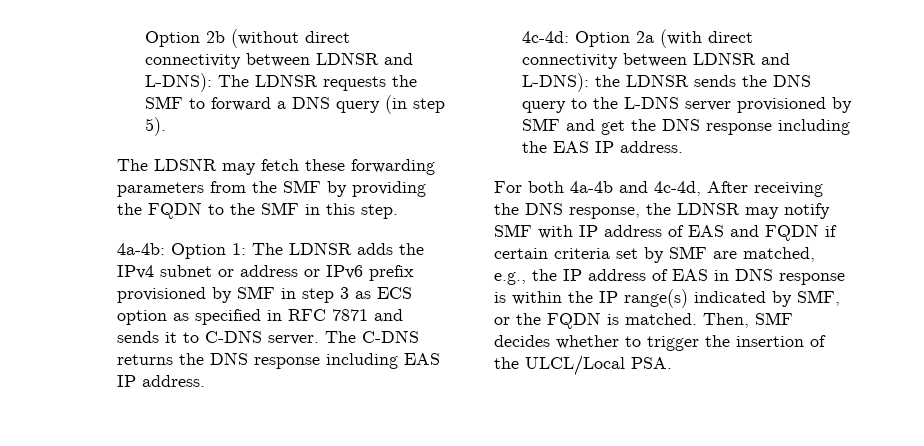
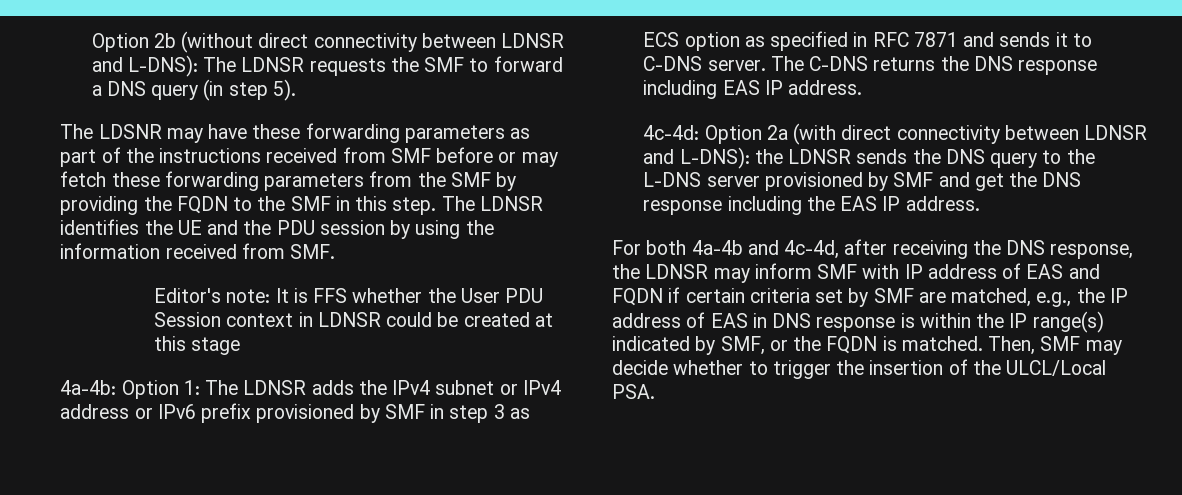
(257, 169) none -> [208,123,531,143] [60,147,558,167] have these forwarding parameters as part of the instructions received from SMF before or may
(399, 211) none -> [441,196,543,211] [60,219,494,239] [60,243,336,259] [154,288,544,303] [154,312,553,327] [154,336,241,355] The LDNSR identifies the UE and the PDU session by using the information received from SMF. // Editor's note: It is FFS whether the User PDU Session context in LDNSR could be created at this stage
(235, 273) none -> [522,380,561,395] IPv4
[707,181,748,193] After -> [844,239,888,255] after
[784,203,830,219] notify -> [754,263,812,279] inform
[494,335,550,347] decides -> [1085,340,1122,355] [612,360,668,375] may decide

